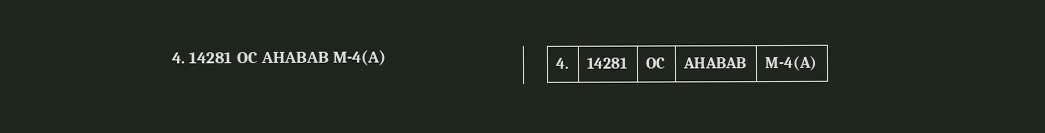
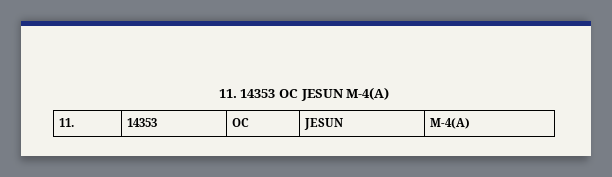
[170,51,329,64] 4. 14281 OC AHABAB -> [218,89,344,101] 11. 14353 OC JESUN
[554,57,570,69] [585,57,628,69] 4. | 14281 -> [58,118,74,127] [126,118,157,127] 11. | 14353
[681,57,747,69] AHABAB -> [303,118,343,130] JESUN

